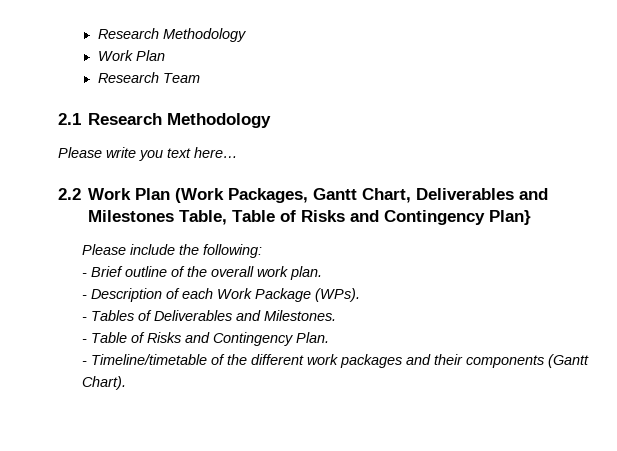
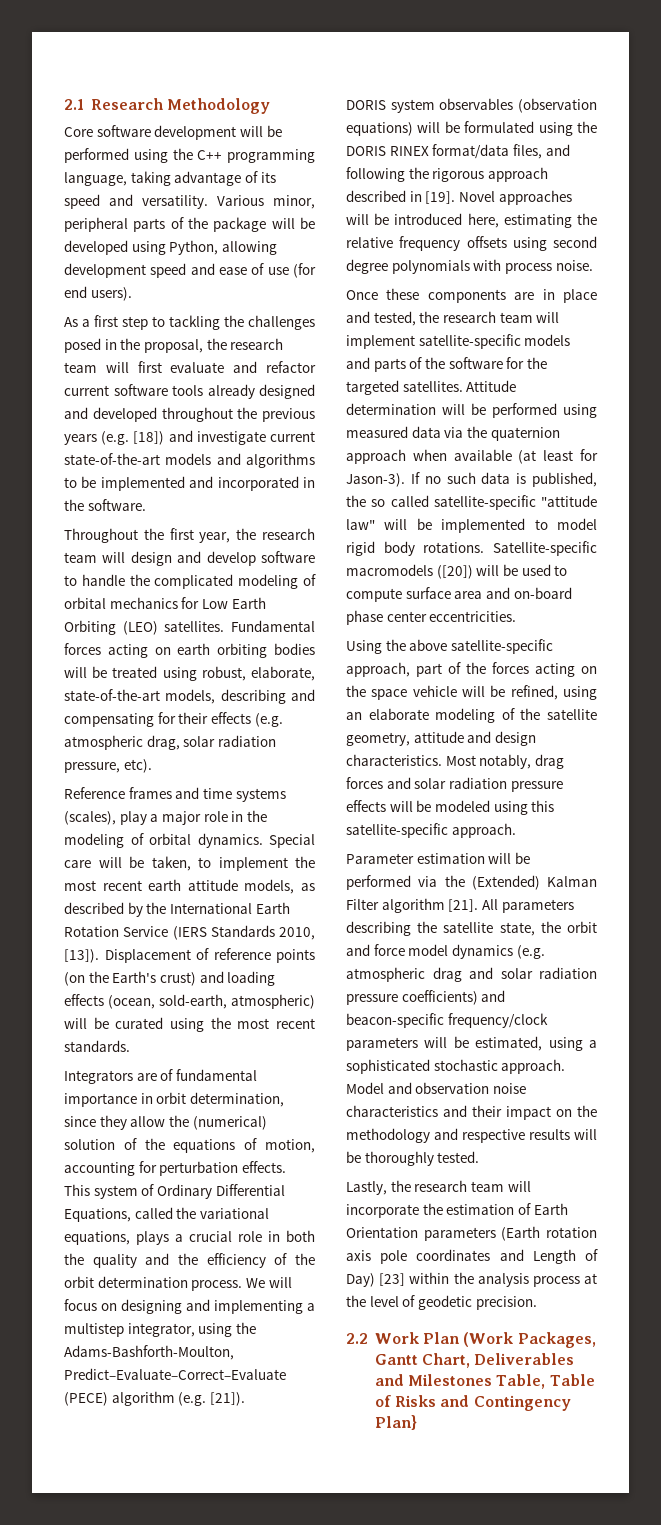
[97,28,246,42] [97,50,165,61] [97,72,200,83] [58,113,272,128] [58,147,238,161] Research Methodology // Work Plan // Research Team // 2.1 Research Methodology // Please write you text here… -> [64,98,271,114] [64,125,282,140] [64,148,315,163] [64,171,276,186] [64,194,315,209] [64,217,315,232] [64,240,277,255] [64,263,316,278] [64,286,132,301] [64,315,315,330] [64,338,284,353] [64,361,316,373] [64,384,315,399] [64,407,315,422] [64,430,315,445] [64,453,315,468] [64,476,315,491] [64,499,146,511] [64,528,315,543] [64,551,315,566] [64,574,316,589] [64,597,266,609] [64,620,315,635] [64,643,315,658] [64,666,315,681] [64,689,315,704] [64,712,283,727] [64,735,276,750] [64,759,152,773] [64,787,286,802] [64,810,267,825] [64,833,315,848] [64,856,315,871] [64,879,315,894] [64,902,290,917] [64,925,315,940] [64,948,315,963] [64,971,276,986] [64,994,315,1009] [64,1017,315,1032] [64,1040,130,1052] [64,1069,257,1084] [64,1092,284,1107] [64,1115,267,1130] [64,1138,315,1153] [64,1161,286,1176] [64,1184,285,1199] [64,1207,269,1222] [64,1230,315,1245] [64,1253,315,1268] [64,1276,292,1291] [64,1299,315,1314] [64,1322,256,1337] [64,1345,234,1360] [64,1368,286,1380] [64,1391,245,1406] [346,98,597,113] [346,121,597,136] [346,144,570,159] [346,167,548,182] [346,190,572,205] [346,213,597,228] [346,236,597,251] [346,259,593,274] [346,288,597,303] [346,311,560,326] [346,334,571,349] [346,357,547,372] [346,380,517,395] [346,403,597,418] [346,426,560,441] [346,449,598,464] [346,472,597,487] [346,495,597,510] [346,518,597,533] [346,541,597,556] [346,564,568,579] [346,587,572,602] [346,610,517,625] [346,639,553,654] [346,662,597,677] [346,685,597,700] [346,708,597,723] [346,731,536,746] [346,754,564,769] [346,777,563,792] [346,800,555,815] [346,823,516,838] [346,852,530,864] [346,875,597,890] [346,898,574,913] [346,921,597,936] [346,944,545,959] [346,967,597,982] [346,990,506,1005] [346,1013,548,1028] [346,1036,597,1051] [346,1059,566,1074] [346,1082,526,1094] [346,1105,597,1120] [346,1128,597,1143] [346,1151,480,1166] [346,1180,531,1195] [346,1203,568,1218] [346,1226,597,1241] [346,1249,598,1264] [346,1272,597,1287] [346,1295,537,1310] 2.1 Research Methodology // Core software development will be performed using the C++ programming language, taking advantage of its speed and versatility. Various minor, peripheral parts of the package will be developed using Python, allowing development speed and ease of use (for end users). // As a first step to tackling the challenges posed in the proposal, the research team will first evaluate and refactor current software tools already designed and developed throughout the previous years (e.g. [18]) and investigate current state-of-the-art models and algorithms to be implemented and incorporated in the software. // Throughout the first year, the research team will design and develop software to handle the complicated modeling of orbital mechanics for Low Earth Orbiting (LEO) satellites. Fundamental forces acting on earth orbiting bodies will be treated using robust, elaborate, state-of-the-art models, describing and compensating for their effects (e.g. atmospheric drag, solar radiation pressure, etc). // Reference frames and time systems (scales), play a major role in the modeling of orbital dynamics. Special care will be taken, to implement the most recent earth attitude models, as described by the International Earth Rotation Service (IERS Standards 2010, [13]). Displacement of reference points (on the Earth's crust) and loading effects (ocean, sold-earth, atmospheric) will be curated using the most recent standards. // Integrators are of fundamental importance in orbit determination, since they allow the (numerical) solution of the equations of motion, accounting for perturbation effects. This system of Ordinary Differential Equations, called the variational equations, plays a crucial role in both the quality and the efficiency of the orbit determination process. We will focus on designing and implementing a multistep integrator, using the Adams-Bashforth-Moulton, Predict–Evaluate–Correct–Evaluate (PECE) algorithm (e.g. [21]). // DORIS system observables (observation equations) will be formulated using the DORIS RINEX format/data files, and following the rigorous approach described in [19]. Novel approaches will be introduced here, estimating the relative frequency offsets using second degree polynomials with process noise. // Once these components are in place and tested, the research team will implement satellite-specific models and parts of the software for the targeted satellites. Attitude determination will be performed using measured data via the quaternion approach when available (at least for Jason-3). If no such data is published, the so called satellite-specific "attitude law" will be implemented to model rigid body rotations. Satellite-specific macromodels ([20]) will be used to compute surface area and on-board phase center eccentricities. // Using the above satellite-specific approach, part of the forces acting on the space vehicle will be refined, using an elaborate modeling of the satellite geometry, attitude and design characteristics. Most notably, drag forces and solar radiation pressure effects will be modeled using this satellite-specific approach. // Parameter estimation will be performed via the (Extended) Kalman Filter algorithm [21]. All parameters describing the satellite state, the orbit and force model dynamics (e.g. atmospheric drag and solar radiation pressure coefficients) and beacon-specific frequency/clock parameters will be estimated, using a sophisticated stochastic approach. Model and observation noise characteristics and their impact on the methodology and respective results will be thoroughly tested. // Lastly, the research team will incorporate the estimation of Earth Orientation parameters (Earth rotation axis pole coordinates and Length of Day) [23] within the analysis process at the level of geodetic precision.
[81,244,262,258] [81,266,322,280] [81,288,360,302] [81,310,336,321] [81,332,329,346] [81,354,589,368] [81,376,126,390] // Please include the following: // - Brief outline of the overall work plan. // - Description of each Work Package (WPs). // - Tables of Deliverables and Milestones. // - Table of Risks and Contingency Plan. // - Timeline/timetable of the different work packages and their components (Gantt Chart). -> (417, 1422) none

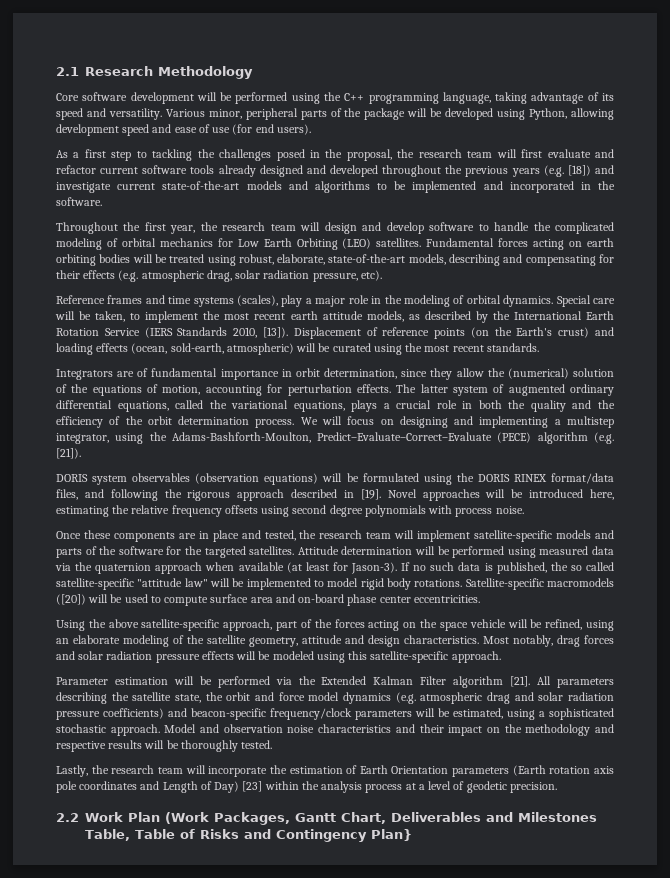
[64,1184,285,1199] [64,1208,131,1222] This system of Ordinary Differential Equations, -> [396,384,614,396] [56,400,169,412] The latter system of augmented ordinary differential equations,
[471,875,540,890] (Extended) -> [321,676,367,685] Extended
[346,1295,366,1307] the -> [418,784,425,790] a

